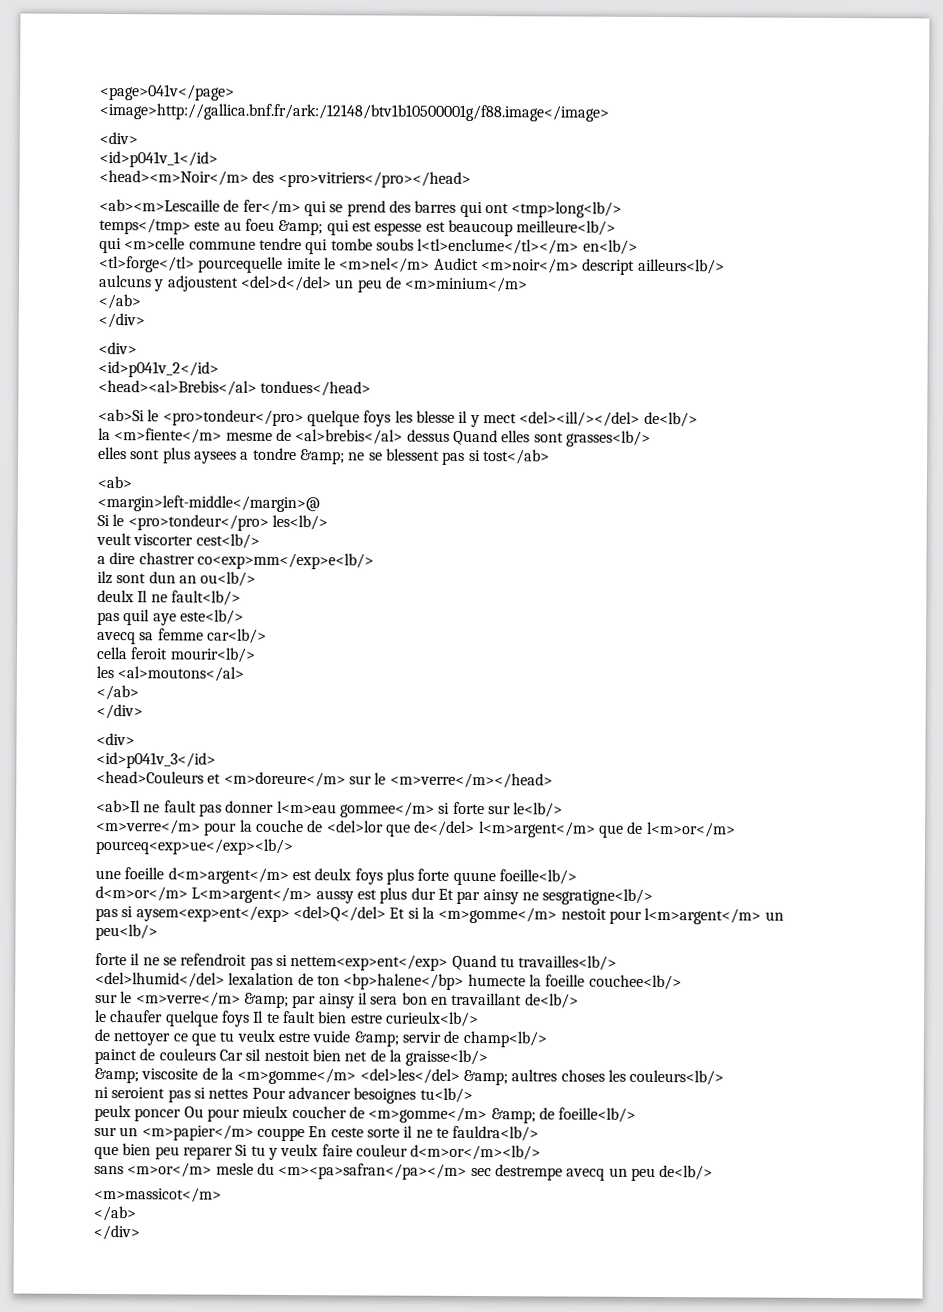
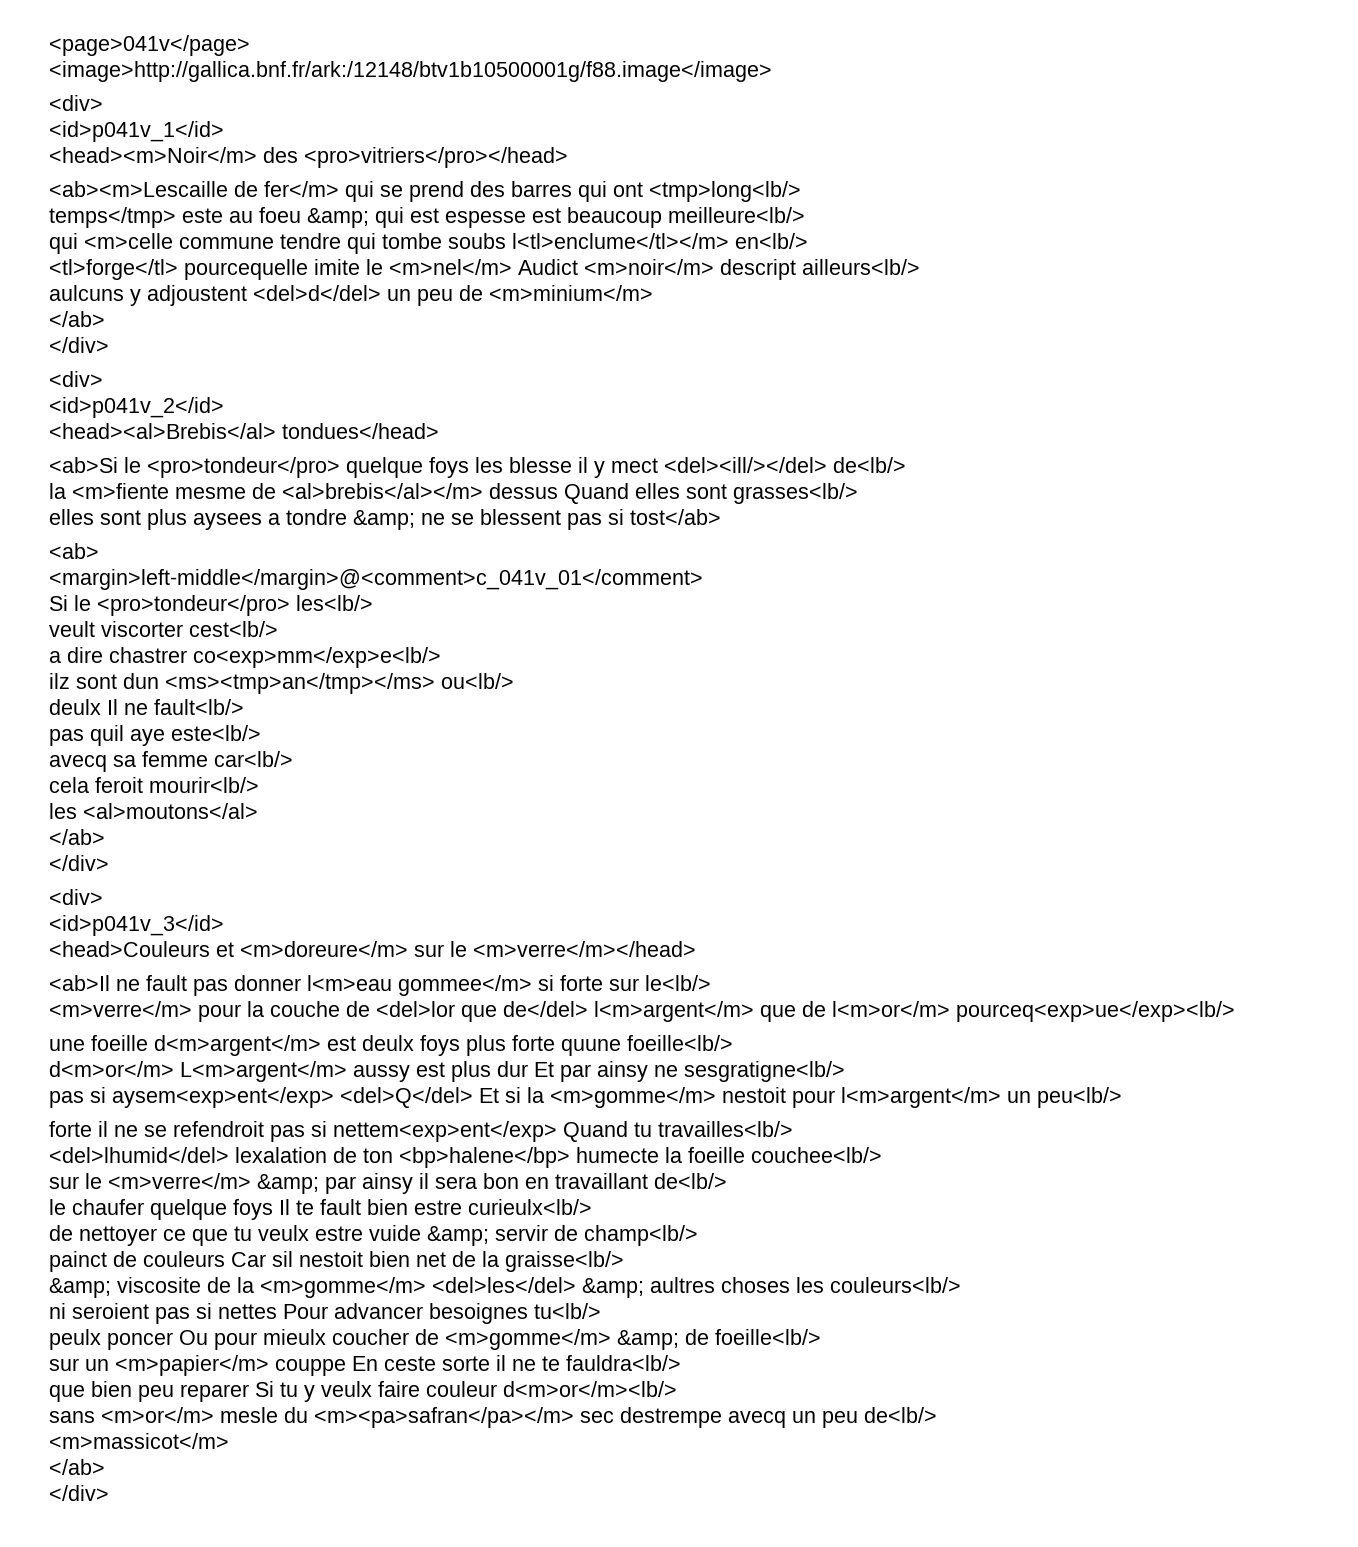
[114,428,223,444] <m>fiente</m> -> [72,483,169,499] <m>fiente
[295,429,404,445] <al>brebis</al> -> [282,483,483,499] <al>brebis</al></m>
[97,494,320,513] <margin>left-middle</margin>@ -> [49,569,703,590] <margin>left-middle</margin>@<comment>c_041v_01</comment>
[178,575,197,584] an -> [165,673,435,694] <ms><tmp>an</tmp></ms>
[96,646,128,660] cella -> [49,777,89,793] cela

